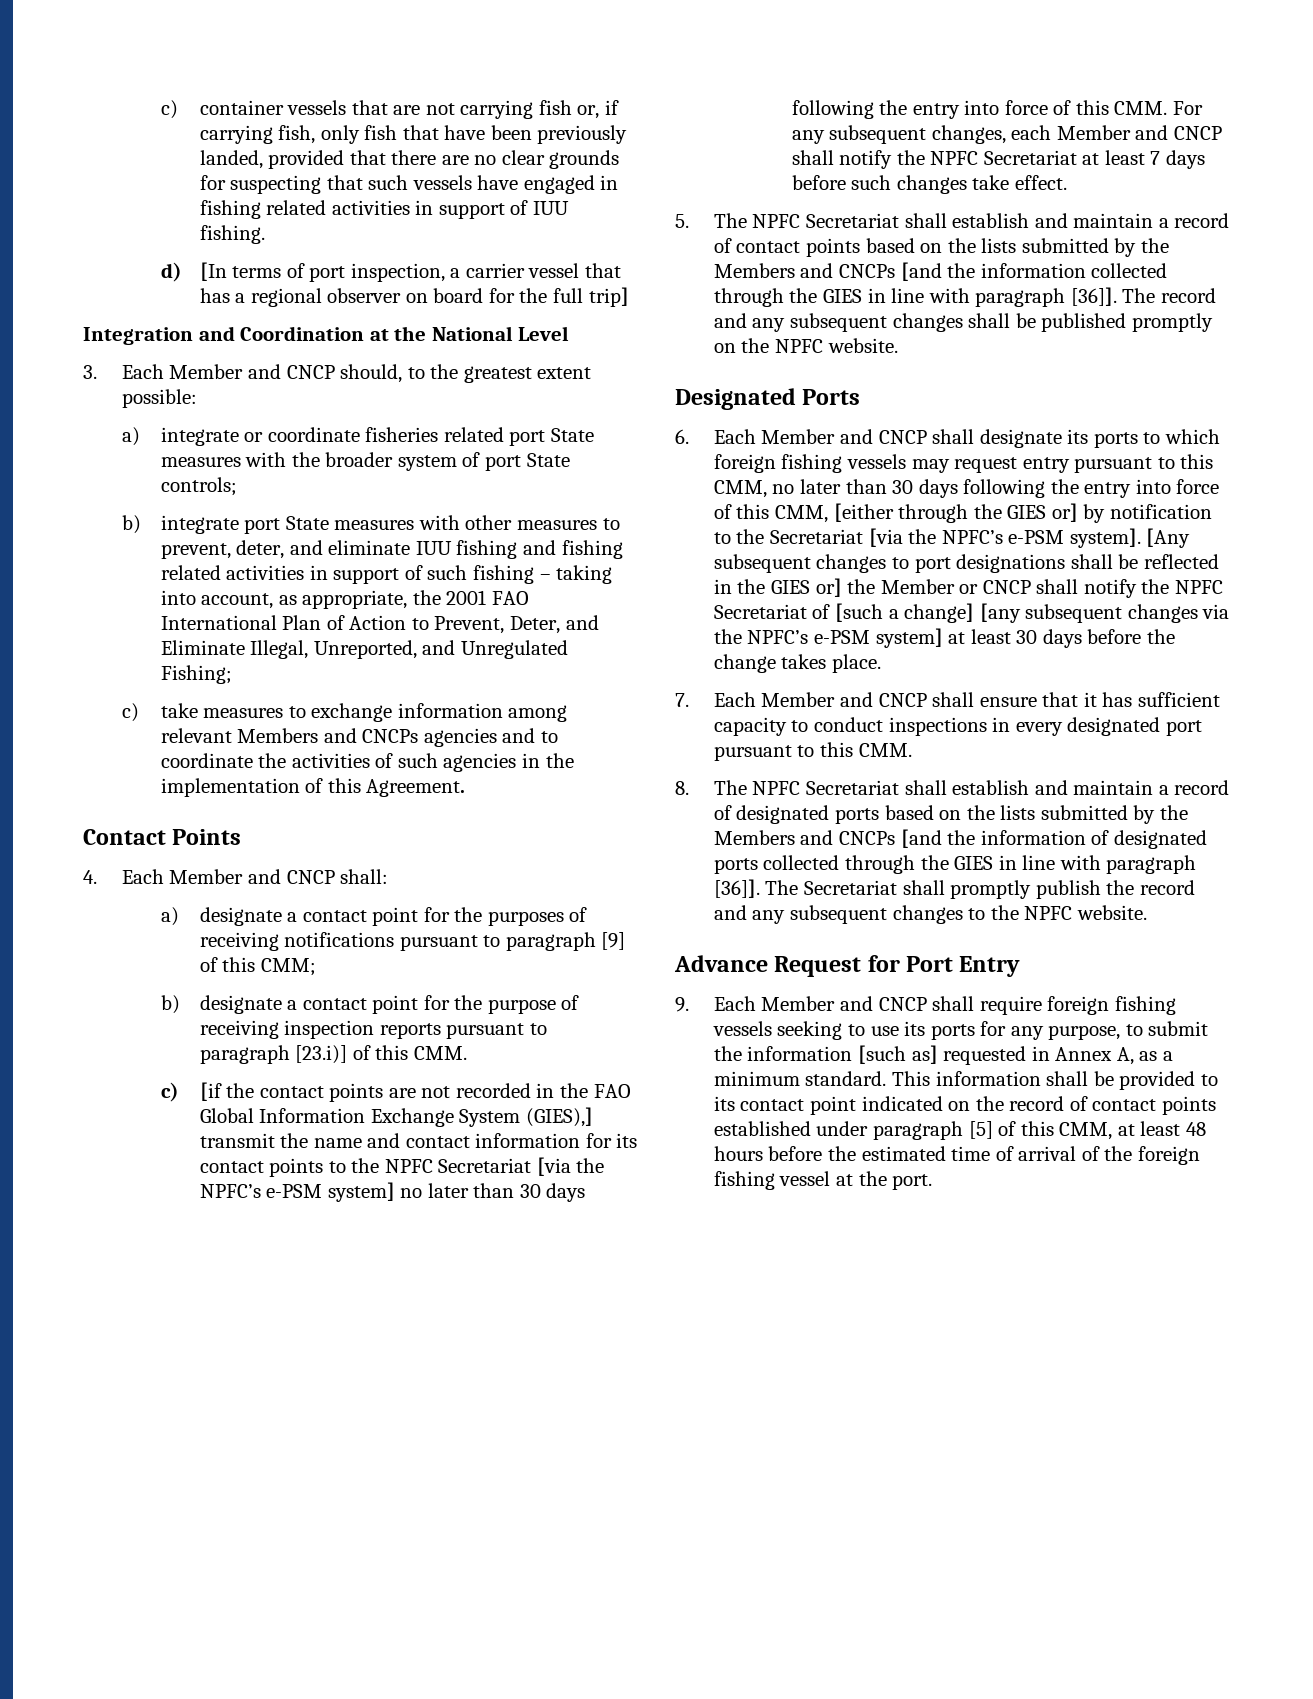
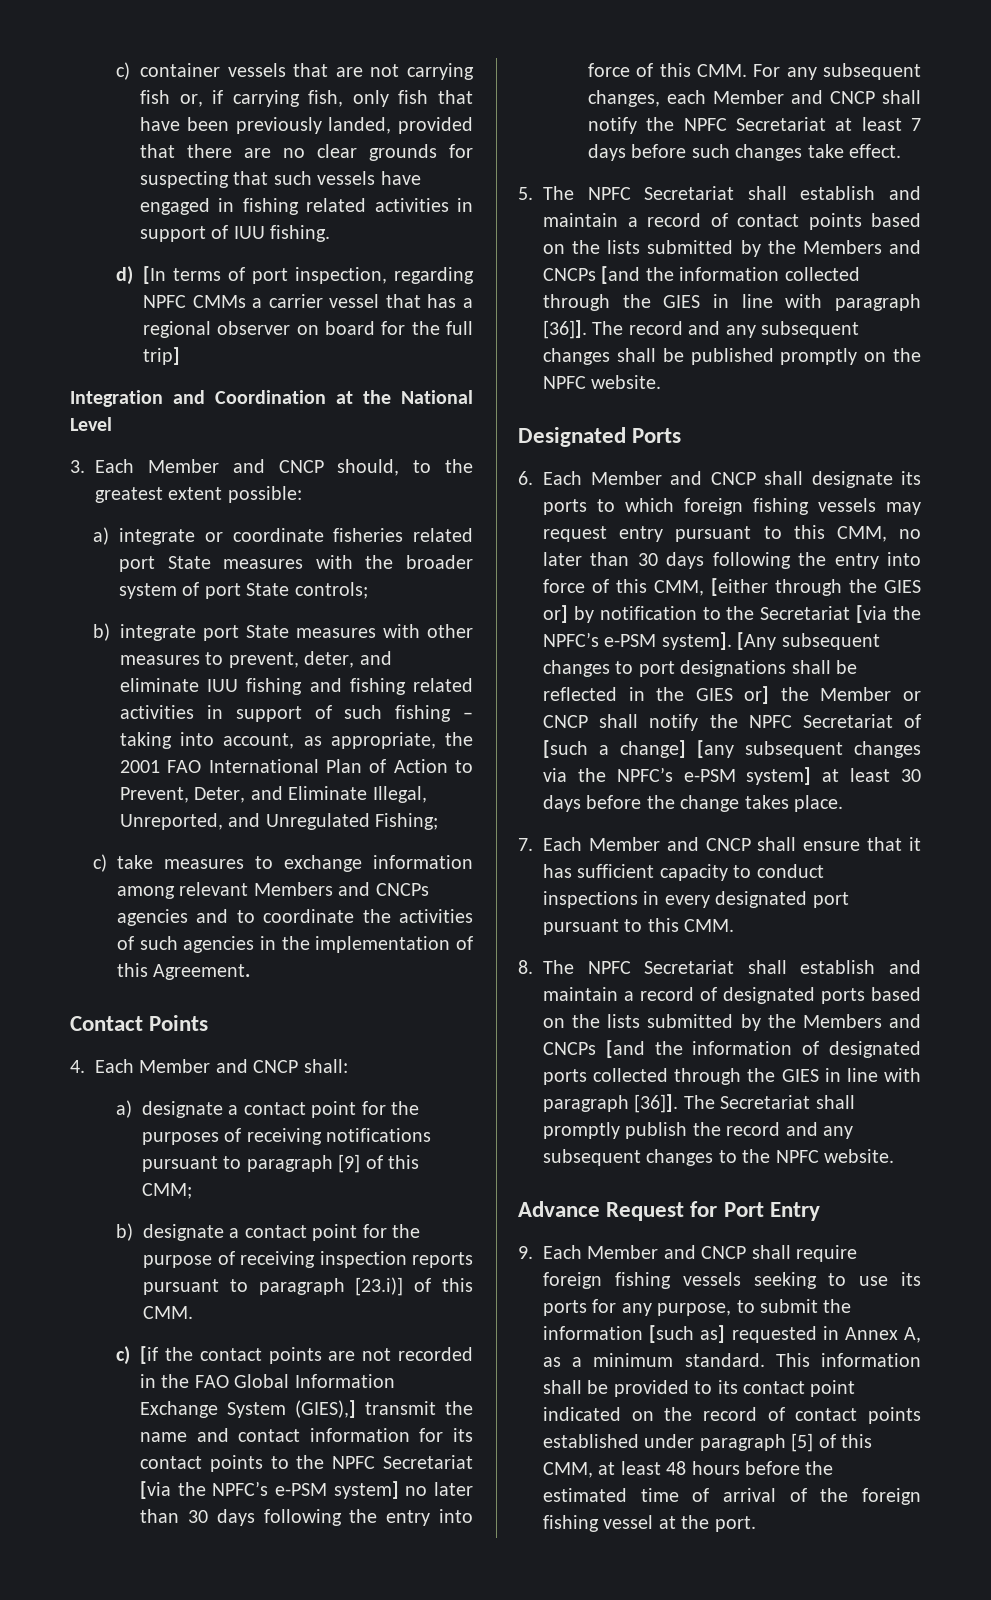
(445, 272) none -> [394,267,474,284] [143,295,246,308] regarding NPFC CMMs

